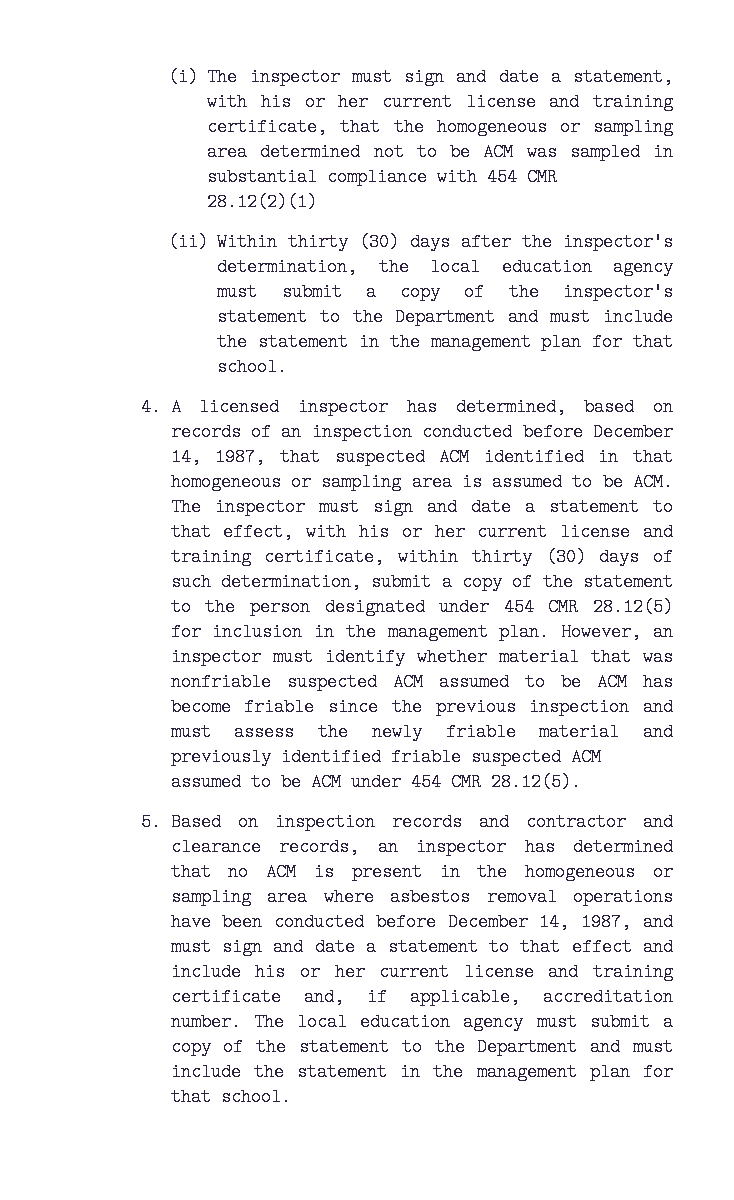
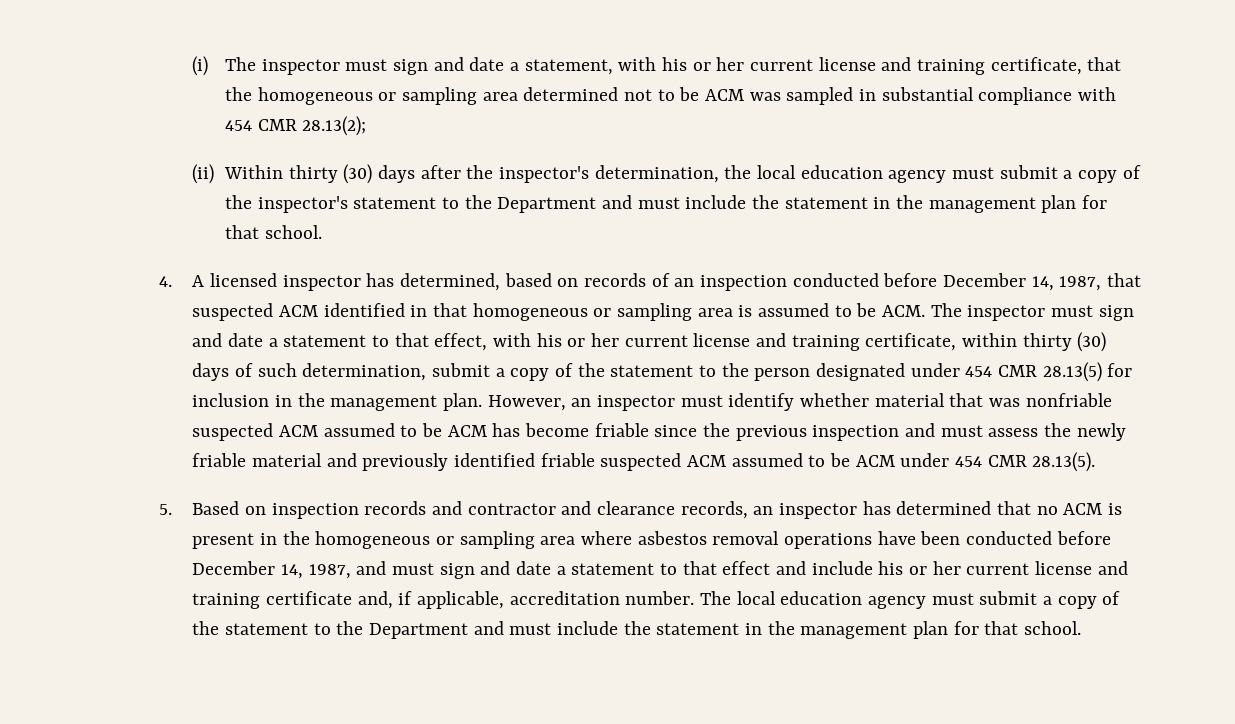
[207,193,318,211] 28.12(2)(1) -> [302,116,367,136] 28.13(2);
[593,598,673,616] 28.12(5) -> [1042,362,1102,382] 28.13(5)
[490,773,581,791] 28.12(5). -> [1032,452,1096,472] 28.13(5).

